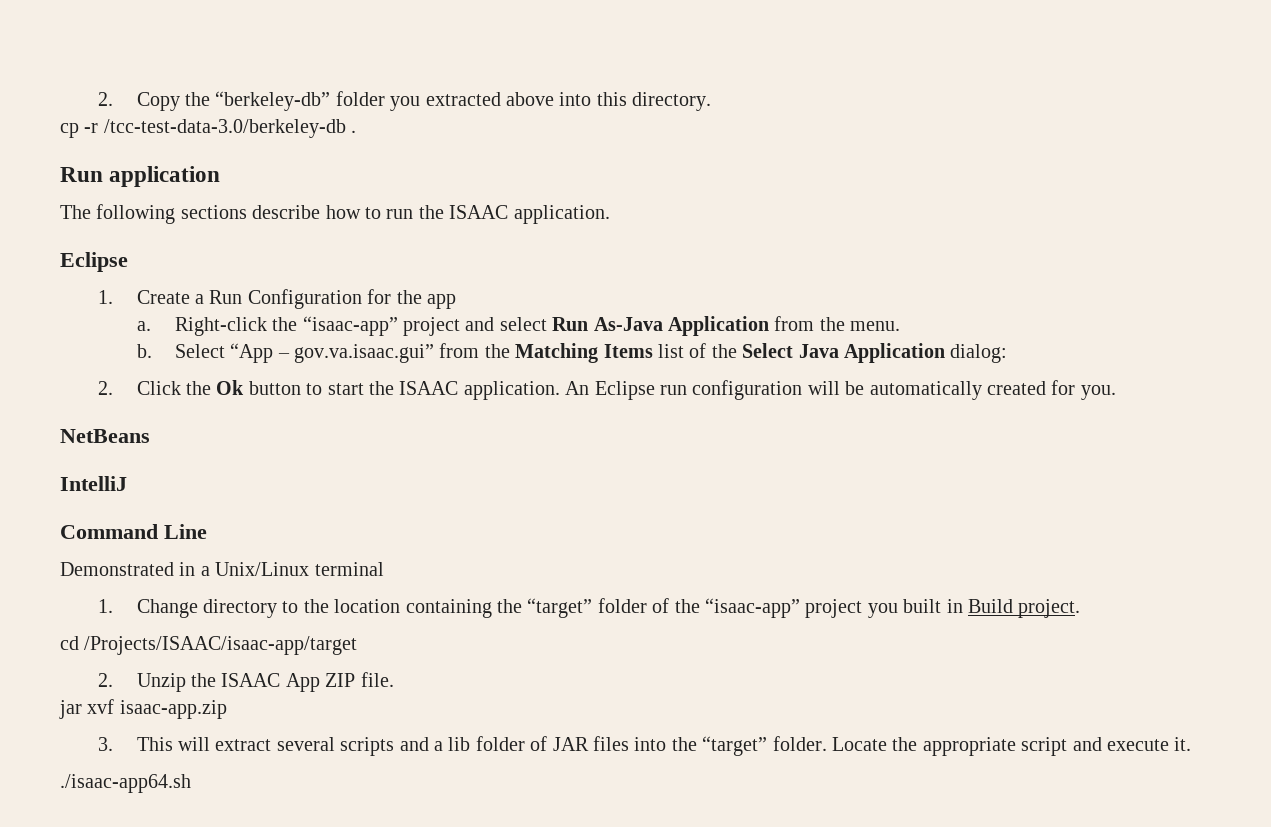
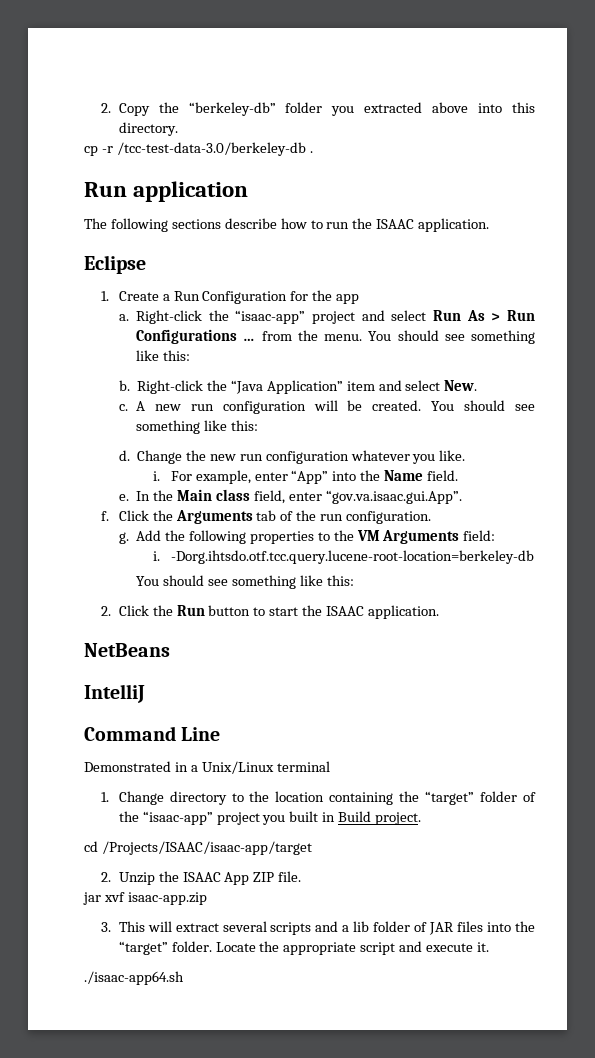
[593,316,901,336] [136,343,1008,363] [98,380,245,395] As-Java Application from the menu. // b. Select “App – gov.va.isaac.gui” from the Matching Items list of the Select Java Application dialog: // 2. Click the Ok -> [466,310,535,321] [136,329,536,344] [136,350,190,361] [118,380,478,394] [118,400,535,414] [136,420,258,434] [118,450,466,464] [153,470,459,484] [118,489,462,504] [101,510,432,524] [118,530,496,544] [153,550,534,564] [136,575,354,589] [101,605,205,616] As > Run Configurations … from the menu. You should see something like this: // b. Right-click the “Java Application” item and select New. // c. A new run configuration will be created. You should see something like this: // d. Change the new run configuration whatever you like. // i. For example, enter “App” into the Name field. // e. In the Main class field, enter “gov.va.isaac.gui.App”. // f. Click the Arguments tab of the run configuration. // g. Add the following properties to the VM Arguments field: // i. -Dorg.ihtsdo.otf.tcc.query.lucene-root-location=berkeley-db // You should see something like this: // 2. Click the Run
[565,380,1116,400] An Eclipse run configuration will be automatically created for you. -> (440, 612) none

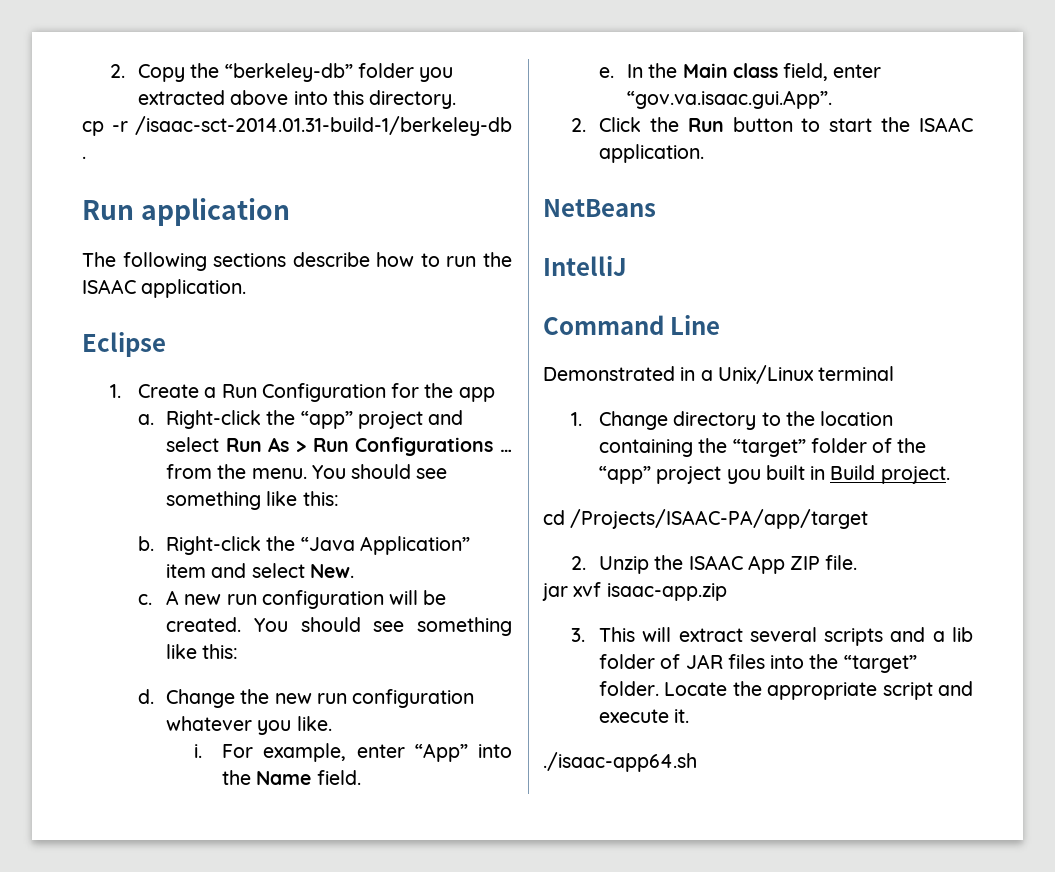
[116,142,306,156] /tcc-test-data-3.0/berkeley-db -> [135,116,512,136] /isaac-sct-2014.01.31-build-1/berkeley-db
[235,310,306,324] “isaac-app” -> [300,411,353,429] “app”
[101,510,432,524] [118,530,496,544] [153,550,534,564] [136,575,354,589] [101,605,173,616] f. Click the Arguments tab of the run configuration. // g. Add the following properties to the VM Arguments field: // i. -Dorg.ihtsdo.otf.tcc.query.lucene-root-location=berkeley-db // You should see something like this: // 2. Click the -> [571,117,679,132] 2. Click the
[142,811,213,825] “isaac-app” -> [599,466,652,484] “app”
[101,841,312,855] /Projects/ISAAC/isaac-app/target -> [570,509,869,529] /Projects/ISAAC-PA/app/target

